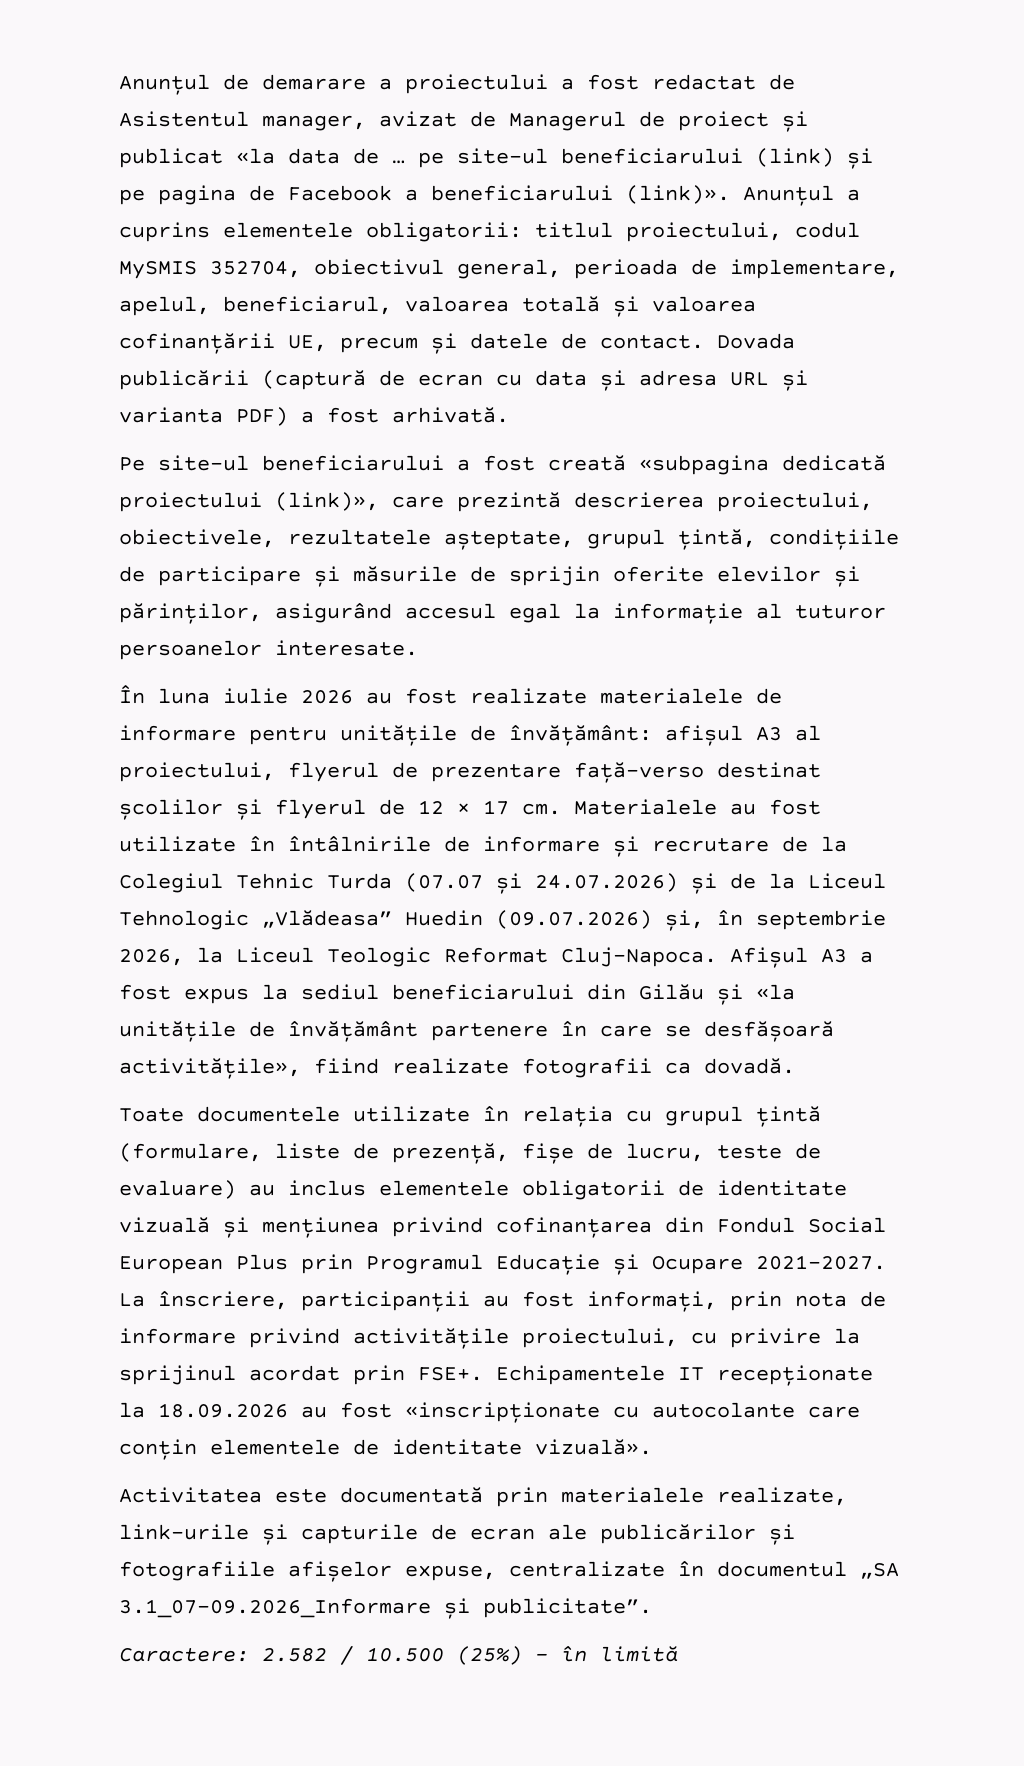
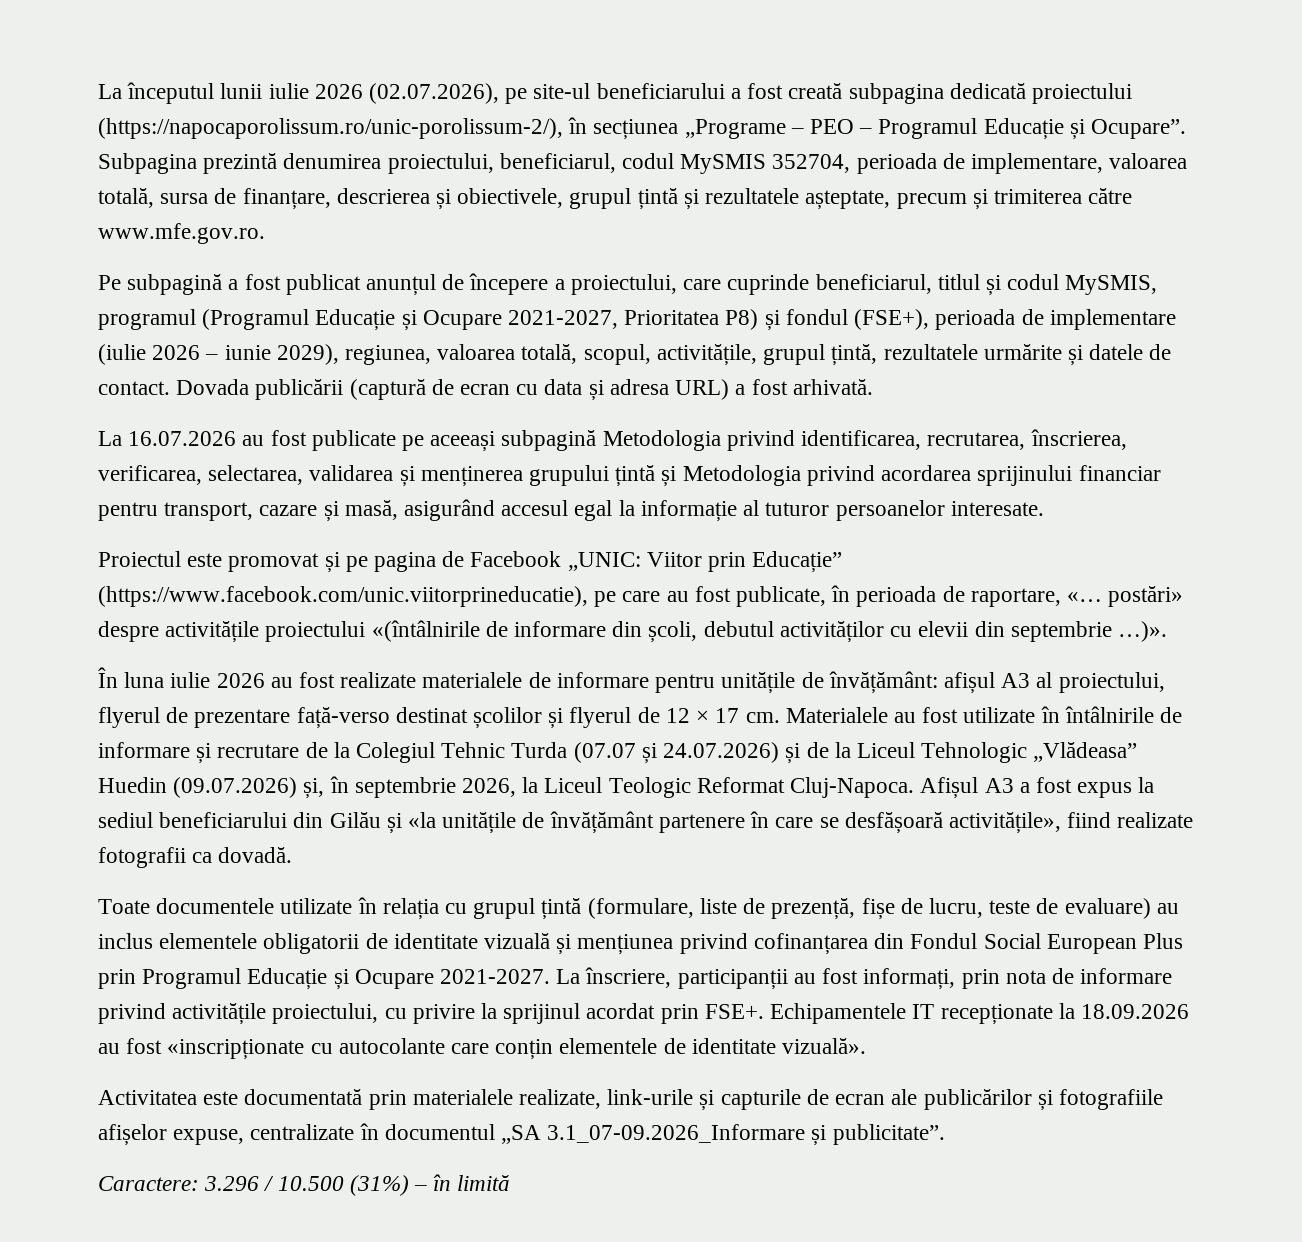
[119,74,795,95] [119,111,808,132] [119,148,873,169] [119,185,860,206] [119,222,782,242] Anunțul de demarare a proiectului a fost redactat de Asistentul manager, avizat de Managerul de proiect și publicat «la data de … pe site-ul beneficiarului (link) și pe pagina de Facebook a beneficiarului (link)». Anunțul a cuprins elementele obligatorii: titlul proiectului, -> [98,82,1132,104] [98,117,1187,140] [98,153,616,174] La începutul lunii iulie 2026 (02.07.2026), pe site-ul beneficiarului a fost creată subpagina dedicată proiectului (https://napocaporolissum.ro/unic-porolissum-2/), în secțiunea „Programe – PEO – Programul Educație și Ocupare”. Subpagina prezintă denumirea proiectului, beneficiarul,
[314,259,561,279] obiectivul general, -> (851, 163) none
[119,296,756,317] [119,333,418,354] apelul, beneficiarul, valoarea totală și valoarea cofinanțării UE, precum -> [1109,153,1188,169] [98,188,1133,210] [98,223,265,244] [98,273,1158,296] [98,309,1176,331] [98,344,1062,366] valoarea totală, sursa de finanțare, descrierea și obiectivele, grupul țintă și rezultatele așteptate, precum și trimiterea către www.mfe.gov.ro. // Pe subpagină a fost publicat anunțul de începere a proiectului, care cuprinde beneficiarul, titlul și codul MySMIS, programul (Programul Educație și Ocupare 2021-2027, Prioritatea P8) și fondul (FSE+), perioada de implementare (iulie 2026 – iunie 2029), regiunea, valoarea totală, scopul, activitățile, grupul țintă, rezultatele urmărite
[730,370,808,391] [119,407,288,426] URL și varianta PDF) -> [675,379,730,400] URL)
[119,455,886,475] [119,492,873,512] [119,529,899,550] [119,566,860,587] [119,603,262,624] Pe site-ul beneficiarului a fost creată «subpagina dedicată proiectului (link)», care prezintă descrierea proiectului, obiectivele, rezultatele așteptate, grupul țintă, condițiile de participare și măsurile de sprijin oferite elevilor și părinților, -> [98,429,1127,452] [98,465,1161,487] [98,500,398,522] La 16.07.2026 au fost publicate pe aceeași subpagină Metodologia privind identificarea, recrutarea, înscrierea, verificarea, selectarea, validarea și menținerea grupului țintă și Metodologia privind acordarea sprijinului financiar pentru transport, cazare și masă,
(418, 648) none -> [98,551,843,573] [98,585,1184,607] [98,620,1167,643] // Proiectul este promovat și pe pagina de Facebook „UNIC: Viitor prin Educație” (https://www.facebook.com/unic.viitorprineducatie), pe care au fost publicate, în perioada de raportare, «… postări» despre activitățile proiectului «(întâlnirile de informare din școli, debutul activităților cu elevii din septembrie …)».
[262,1648,327,1662] 2.582 -> [204,1176,260,1191] 3.296
[457,1646,522,1665] (25%) -> [349,1175,409,1196] (31%)

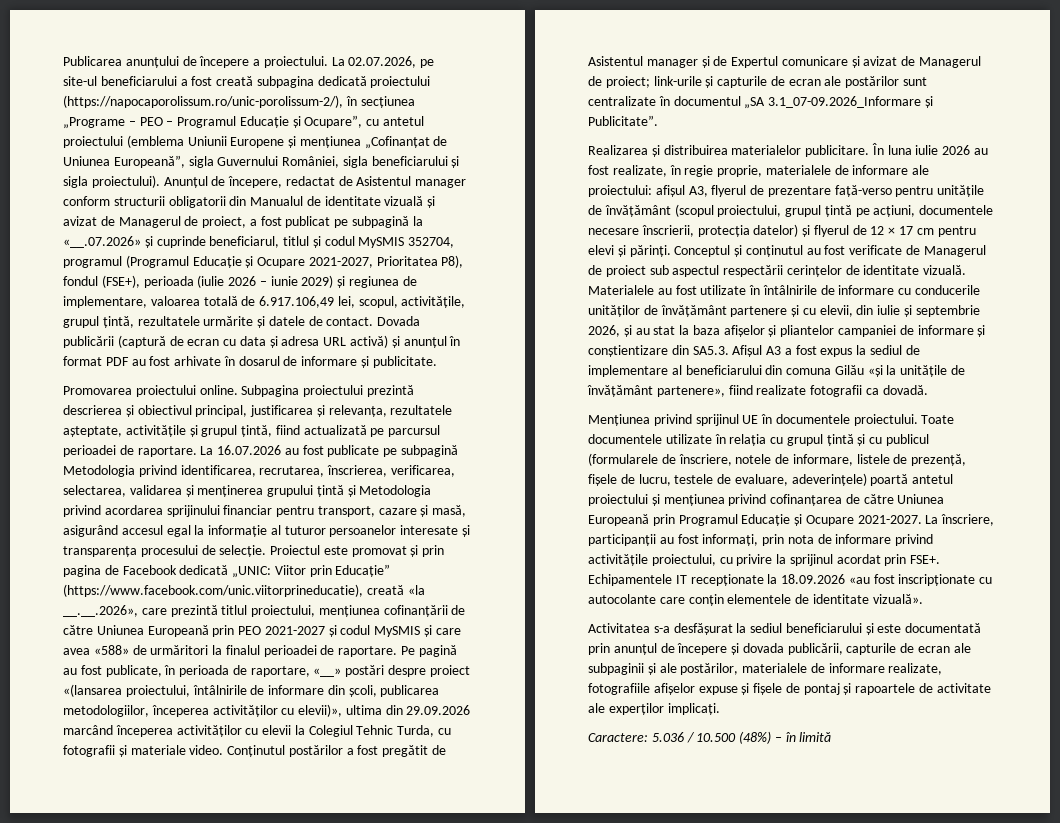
[98,82,500,104] La începutul lunii iulie 2026 (02.07.2026), -> [63,56,417,68] Publicarea anunțului de începere a proiectului. La 02.07.2026,
[1091,119,1187,139] [98,153,1188,174] [98,188,1133,210] [98,223,265,244] [98,273,722,296] Ocupare”. Subpagina prezintă denumirea proiectului, beneficiarul, codul MySMIS 352704, perioada de implementare, valoarea totală, sursa de finanțare, descrierea și obiectivele, grupul țintă și rezultatele așteptate, precum și trimiterea către www.mfe.gov.ro. // Pe subpagină a fost publicat anunțul de începere a proiectului, care -> [304,115,425,128] [63,135,448,149] [63,155,460,168] [63,175,467,188] [63,196,436,208] [63,216,423,228] [63,236,153,248] Ocupare”, cu antetul proiectului (emblema Uniunii Europene și mențiunea „Cofinanțat de Uniunea Europeană”, sigla Guvernului României, sigla beneficiarului și sigla proiectului). Anunțul de începere, redactat de Asistentul manager conform structurii obligatorii din Manualul de identitate vizuală și avizat de Managerul de proiect, a fost publicat pe subpagină la «__.07.2026» și
[1065,275,1158,295] MySMIS, -> [358,237,455,248] MySMIS 352704,
[725,309,780,331] P8) și -> [441,255,464,268] P8),
[1021,309,1176,330] de implementare -> (194, 282) none
[276,344,578,365] 2029), regiunea, valoarea totală, -> [301,275,417,288] [63,296,355,308] 2029) și regiunea de implementare, valoarea totală de 6.917.106,49 lei,
[675,379,873,400] URL) a fost arhivată. // -> [323,335,461,348] [63,356,437,368] [63,385,414,397] [63,405,453,417] [63,425,441,437] [63,445,197,457] URL activă) și anunțul în format PDF au fost arhivate în dosarul de informare și publicitate. // Promovarea proiectului online. Subpagina proiectului prezintă descrierea și obiectivul principal, justificarea și relevanța, rezultatele așteptate, activitățile și grupul țintă, fiind actualizată pe parcursul perioadei de raportare.
[430,431,496,452] aceeași -> (398, 452) none
[950,501,1044,516] interesate. // -> [400,525,471,537] [63,545,267,557] interesate și transparența procesului de selecție.
[345,556,368,572] pe -> [422,545,445,557] prin
(562, 559) none -> [179,565,229,575] dedicată
[594,591,661,607] pe care -> [366,585,425,595] [63,605,466,617] [63,625,461,637] [63,645,457,657] creată «la __.__.2026», care prezintă titlul proiectului, mențiunea cofinanțării de către Uniunea Europeană prin PEO 2021-2027 și codul MySMIS și care avea «588» de urmăritori la finalul perioadei de raportare. Pe pagină
[1067,586,1184,607] [98,620,1167,643] «… postări» despre activitățile proiectului «(întâlnirile de informare din școli, debutul activităților cu elevii din septembrie …)». // -> [313,665,470,677] [63,684,440,697] [63,704,471,717] [63,725,452,737] [63,745,447,757] [588,56,982,68] [588,76,928,88] [588,96,933,109] [588,115,658,126] [588,145,870,157] «__» postări despre proiect «(lansarea proiectului, întâlnirile de informare din școli, publicarea metodologiilor, începerea activităților cu elevii)», ultima din 29.09.2026 marcând începerea activităților cu elevii la Colegiul Tehnic Turda, cu fotografii și materiale video. Conținutul postărilor a fost pregătit de Asistentul manager și de Expertul comunicare și avizat de Managerul de proiect; link-urile și capturile de ecran ale postărilor sunt centralizate în documentul „SA 3.1_07-09.2026_Informare și Publicitate”. // Realizarea și distribuirea materialelor publicitare.
[340,671,1165,694] [98,707,543,729] realizate materialele de informare pentru unitățile de învățământ: afișul A3 al proiectului, flyerul de prezentare față-verso destinat școlilor -> [612,165,930,177] [588,185,985,197] [588,204,994,217] [588,224,799,237] realizate, în regie proprie, materialele de informare ale proiectului: afișul A3, flyerul de prezentare față-verso pentru unitățile de învățământ (scopul proiectului, grupul țintă pe acțiuni, documentele necesare înscrierii, protecția datelor)
[745,712,780,723] cm. -> [916,226,976,237] [588,245,986,257] [588,265,967,277] cm pentru elevi și părinți. Conceptul și conținutul au fost verificate de Managerul de proiect sub aspectul respectării cerințelor de identitate vizuală.
[196,742,1138,764] [98,776,915,799] și recrutare de la Colegiul Tehnic Turda (07.07 și 24.07.2026) și de la Liceul Tehnologic „Vlădeasa” Huedin (09.07.2026) și, în septembrie 2026, la Liceul Teologic Reformat Cluj-Napoca. -> [898,285,981,295] [588,305,980,317] [588,325,986,337] [588,345,729,357] cu conducerile unităților de învățământ partenere și cu elevii, din iulie și septembrie 2026, și au stat la baza afișelor și pliantelor campaniei de informare și conștientizare din SA5.3.
[159,811,1061,834] beneficiarului din Gilău și «la unitățile de învățământ partenere în care se desfășoară activitățile», -> [905,345,920,355] [588,365,966,377] [587,385,725,397] de implementare al beneficiarului din comuna Gilău «și la unitățile de învățământ partenere»,
(293, 855) none -> [588,414,918,426] Mențiunea privind sprijinul UE în documentele proiectului.
[587,898,737,919] (formulare, liste -> [857,434,930,446] [588,453,890,466] și cu publicul (formularele de înscriere, notele de informare, listele
[861,898,895,920] fișe -> [588,474,617,486] fișele
[989,898,1179,919] [98,933,1183,955] teste de evaluare) au inclus elementele obligatorii de identitate vizuală și mențiunea privind cofinanțarea din Fondul Social European Plus -> [674,473,954,486] [588,494,945,506] [588,514,649,526] testele de evaluare, adeverințele) poartă antetul proiectului și mențiunea privind cofinanțarea de către Uniunea Europeană
[98,1038,305,1060] au fost «inscripționate -> [848,574,976,586] «au fost inscripționate
[203,1089,1163,1111] [98,1123,945,1146] este documentată prin materialele realizate, link-urile și capturile de ecran ale publicărilor și fotografiile afișelor expuse, centralizate în documentul „SA 3.1_07-09.2026_Informare și publicitate”. -> [653,623,982,635] [588,643,971,655] [588,663,943,675] [588,683,991,695] [588,703,720,715] s-a desfășurat la sediul beneficiarului și este documentată prin anunțul de începere și dovada publicării, capturile de ecran ale subpaginii și ale postărilor, materialele de informare realizate, fotografiile afișelor expuse și fișele de pontaj și rapoartele de activitate ale experților implicați.
[204,1176,260,1191] 3.296 -> [651,732,684,742] 5.036
[349,1175,409,1196] (31%) -> [739,731,772,744] (48%)

